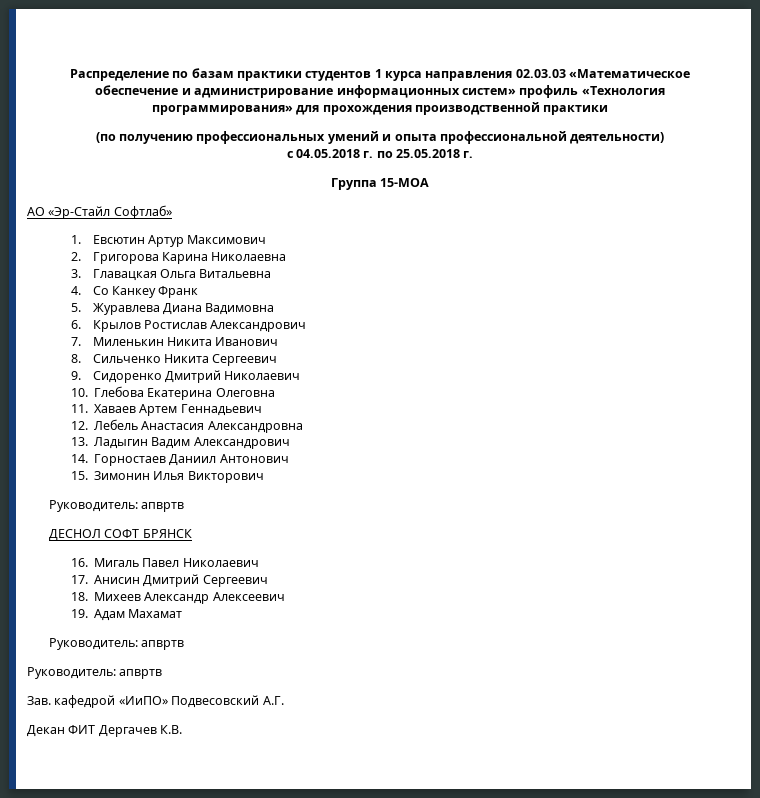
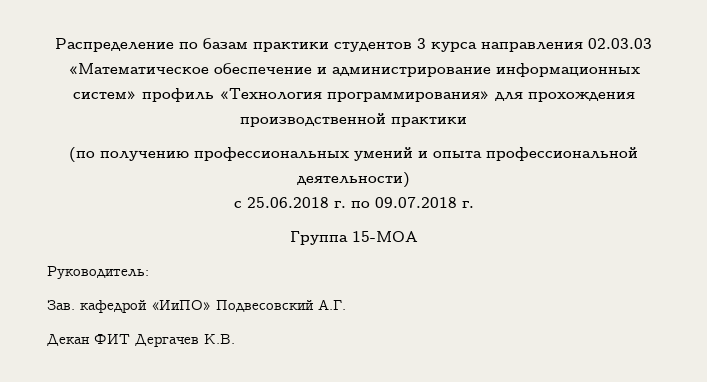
[374,69,382,78] 1 -> [417,38,426,49] 3
[295,149,360,158] 04.05.2018 -> [246,197,329,208] 25.06.2018
[396,149,461,158] 25.05.2018 -> [374,197,457,208] 09.07.2018
[27,205,172,219] [70,235,267,247] [70,252,287,264] [70,269,272,281] [70,286,199,298] [70,303,275,315] [70,320,307,332] [70,337,279,346] [70,354,278,366] [70,370,301,383] [70,386,275,400] [70,404,262,416] [70,419,303,433] [70,437,290,449] [70,454,289,466] [70,471,264,483] [48,500,185,512] [48,529,192,541] [70,558,259,567] [70,574,268,587] [70,592,285,604] [70,609,183,621] [48,638,185,650] [27,667,163,679] АО «Эр-Стайл Софтлаб» // 1. Евсютин Артур Максимович // 2. Григорова Карина Николаевна // 3. Главацкая Ольга Витальевна // 4. Со Канкеу Франк // 5. Журавлева Диана Вадимовна // 6. Крылов Ростислав Александрович // 7. Миленькин Никита Иванович // 8. Сильченко Никита Сергеевич // 9. Сидоренко Дмитрий Николаевич // 10. Глебова Екатерина Олеговна // 11. Хаваев Артем Геннадьевич // 12. Лебель Анастасия Александровна // 13. Ладыгин Вадим Александрович // 14. Горностаев Даниил Антонович // 15. Зимонин Илья Викторович // Руководитель: апвртв // ДЕСНОЛ СОФТ БРЯНСК // 16. Мигаль Павел Николаевич // 17. Анисин Дмитрий Сергеевич // 18. Михеев Александр Алексеевич // 19. Адам Махамат // Руководитель: апвртв // Руководитель: апвртв -> [47,266,149,279] Руководитель:

